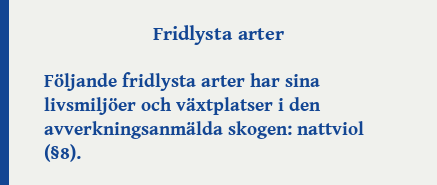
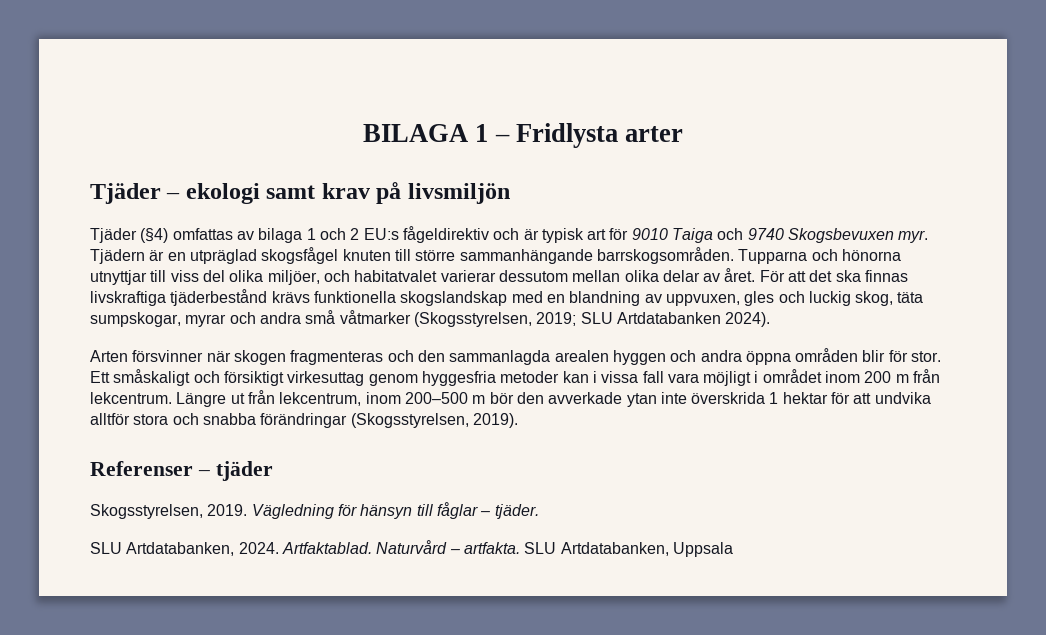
(153, 35) none -> [363,124,510,142] BILAGA 1 –
[44,72,320,91] [44,97,321,115] [44,121,364,139] [44,144,81,162] Följande fridlysta arter har sina livsmiljöer och växtplatser i den avverkningsanmälda skogen: nattviol (§8). -> [90,182,510,204] [90,226,929,243] [90,247,901,264] [90,268,909,285] [90,289,924,306] [90,310,771,327] [90,348,942,365] [90,369,941,386] [90,390,931,407] [90,413,518,428] [90,461,273,481] [90,502,539,519] [90,540,733,557] Tjäder – ekologi samt krav på livsmiljön // Tjäder (§4) omfattas av bilaga 1 och 2 EU:s fågeldirektiv och är typisk art för 9010 Taiga och 9740 Skogsbevuxen myr. Tjädern är en utpräglad skogsfågel knuten till större sammanhängande barrskogsområden. Tupparna och hönorna utnyttjar till viss del olika miljöer, och habitatvalet varierar dessutom mellan olika delar av året. För att det ska finnas livskraftiga tjäderbestånd krävs funktionella skogslandskap med en blandning av uppvuxen, gles och luckig skog, täta sumpskogar, myrar och andra små våtmarker (Skogsstyrelsen, 2019; SLU Artdatabanken 2024). // Arten försvinner när skogen fragmenteras och den sammanlagda arealen hyggen och andra öppna områden blir för stor. Ett småskaligt och försiktigt virkesuttag genom hyggesfria metoder kan i vissa fall vara möjligt i området inom 200 m från lekcentrum. Längre ut från lekcentrum, inom 200–500 m bör den avverkade ytan inte överskrida 1 hektar för att undvika alltför stora och snabba förändringar (Skogsstyrelsen, 2019). // Referenser – tjäder // Skogsstyrelsen, 2019. Vägledning för hänsyn till fåglar – tjäder. // SLU Artdatabanken, 2024. Artfaktablad. Naturvård – artfakta. SLU Artdatabanken, Uppsala

